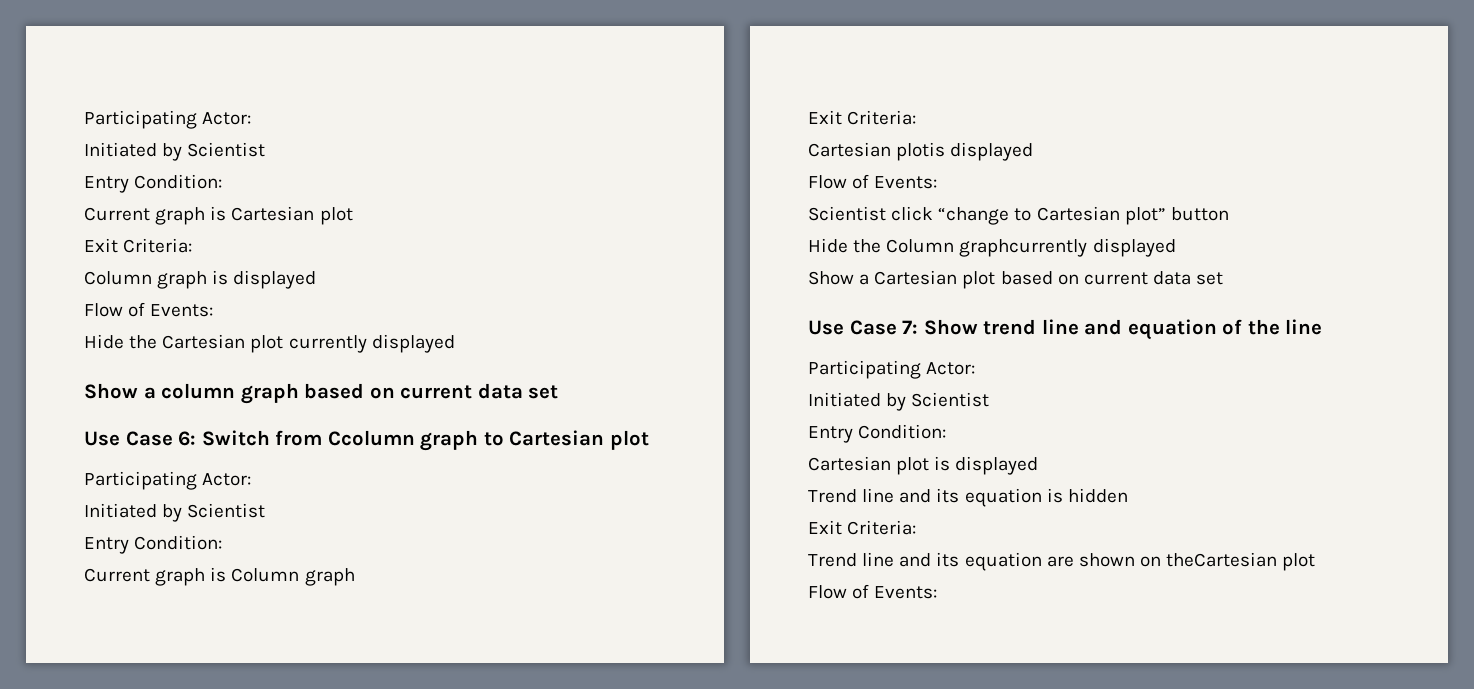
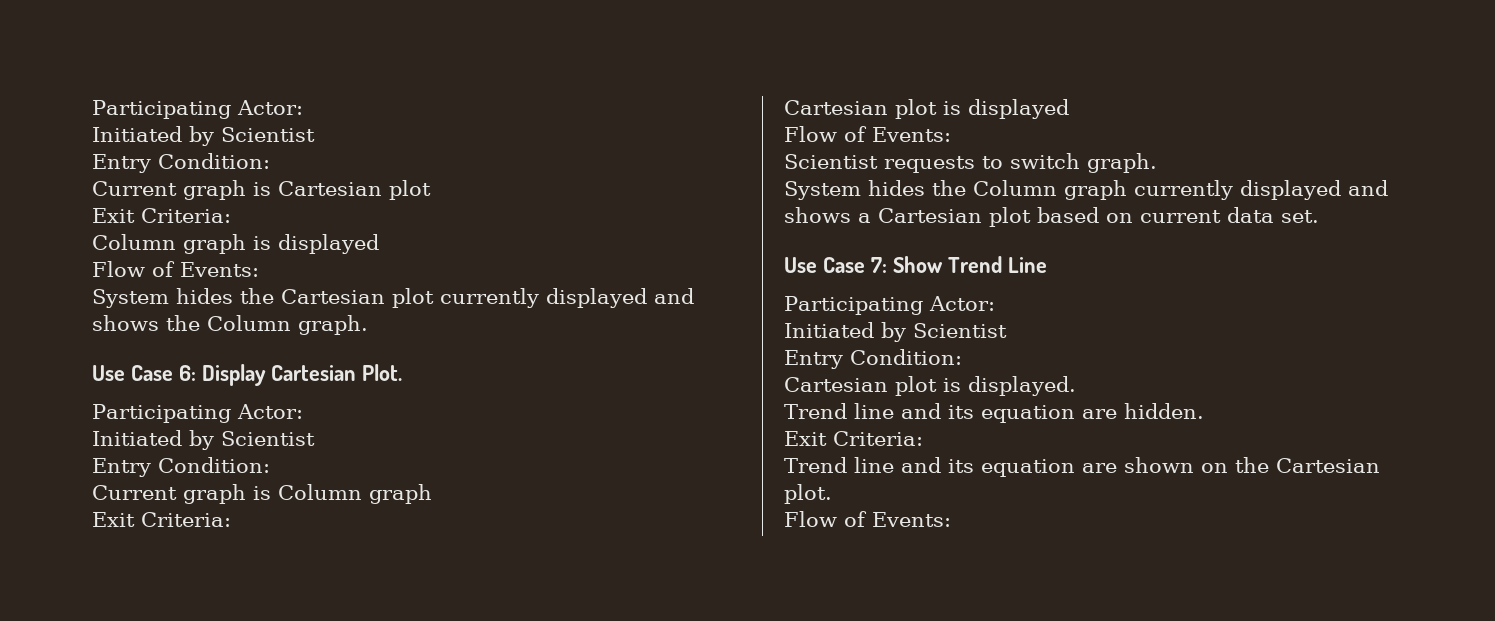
[84,334,124,349] Hide -> [92,288,233,308] System hides
[84,383,559,404] [84,430,649,451] // Show a column graph based on current data set // Use Case 6: Switch from Ccolumn graph to Cartesian plot -> [654,288,694,304] [92,315,368,335] [92,364,402,386] and shows the Column graph. // Use Case 6: Display Cartesian Plot.
[896,142,946,161] plotis -> [895,99,961,119] plot is
[891,206,1229,225] [808,238,1176,257] [808,271,854,285] click “change to Cartesian plot” button // Hide the Column graphcurrently displayed // Show -> [884,153,1157,173] [784,180,1388,200] [784,207,851,223] requests to switch graph. // System hides the Column graph currently displayed and shows
[1196,272,1224,285] set -> [1281,210,1319,223] set.
[983,319,1323,340] trend line and equation of the line -> [947,256,1047,273] Trend Line
[955,456,1039,475] [808,488,1128,507] displayed // Trend line and its equation is hidden -> [968,376,1076,396] [784,403,1204,423] displayed. // Trend line and its equation are hidden.
[1166,552,1316,571] theCartesian plot -> [1235,457,1380,473] [784,484,832,504] the Cartesian plot.

